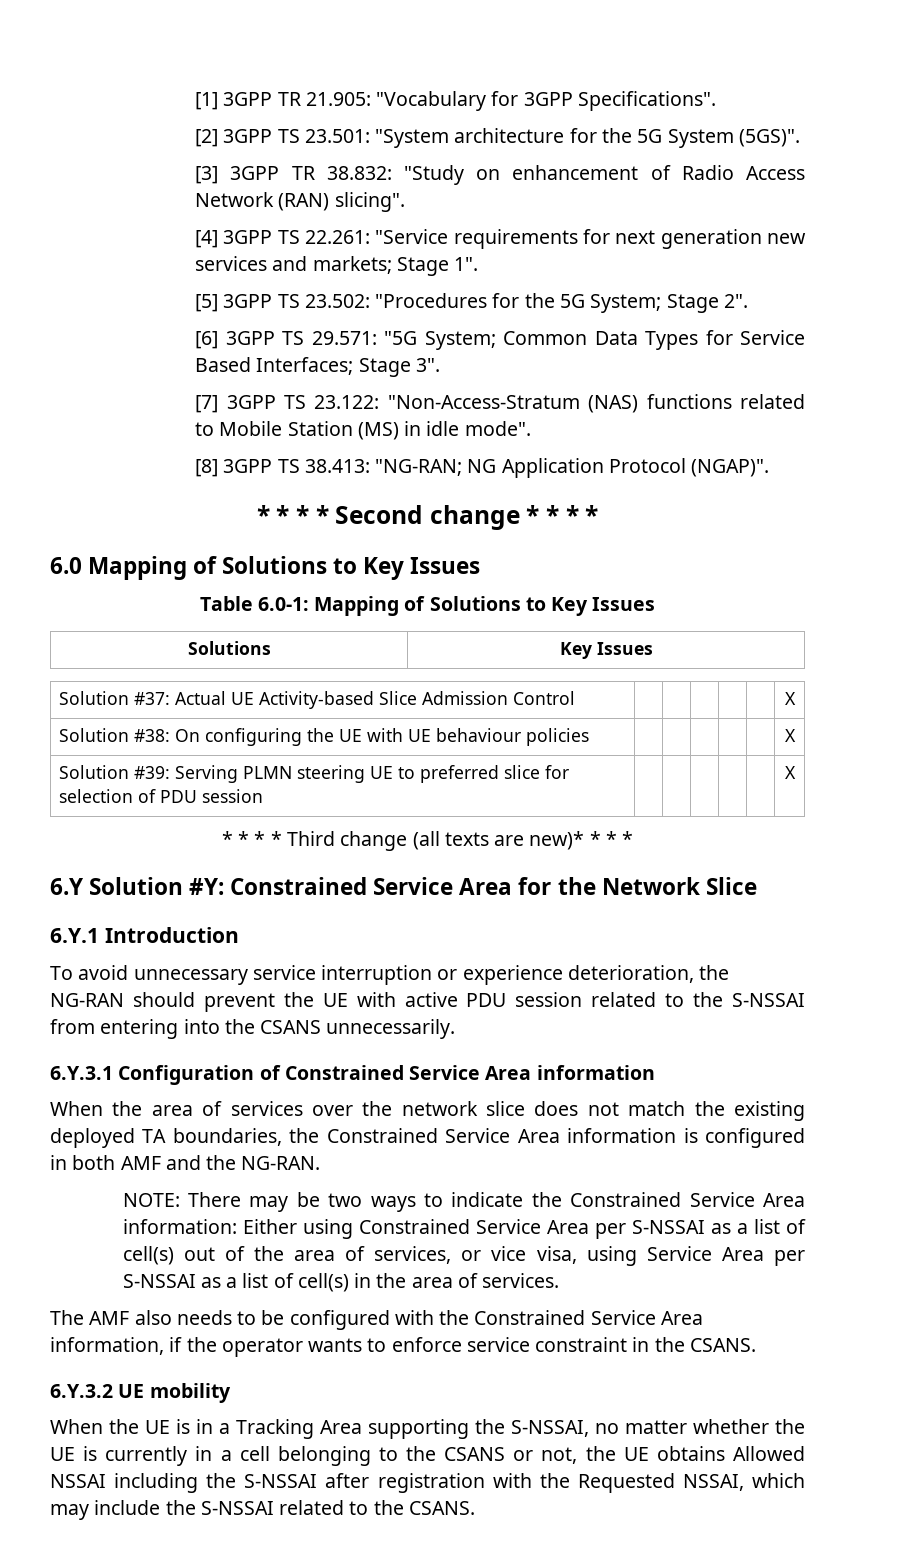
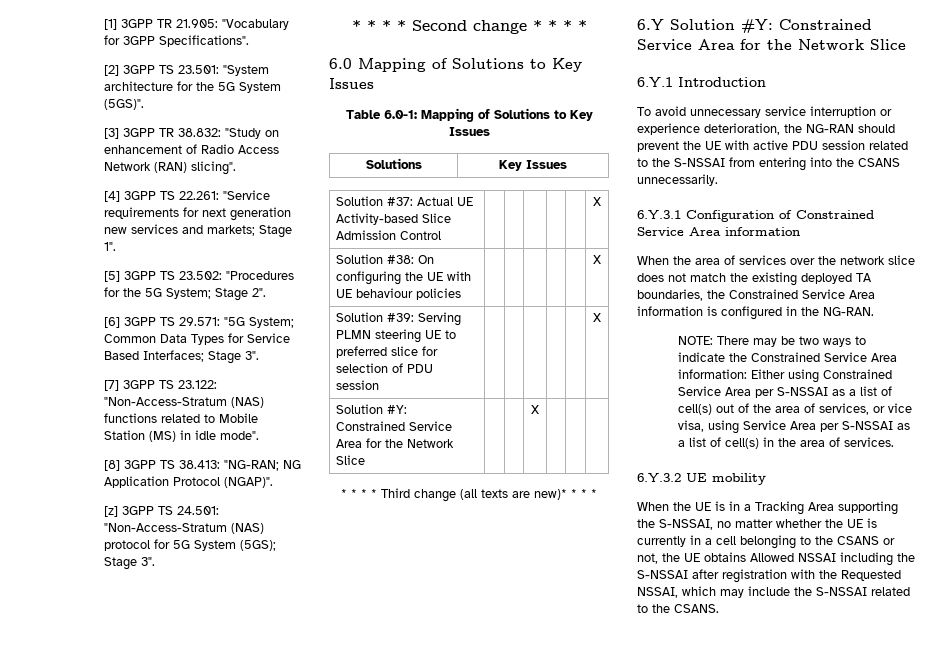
(770, 468) none -> [103,506,219,517] [103,523,264,534] [103,539,276,551] [103,557,155,570] // [z] 3GPP TS 24.501: "Non-Access-Stratum (NAS) protocol for 5G System (5GS); Stage 3".
(796, 772) none -> [335,404,407,414] [335,421,452,431] [335,438,454,448] [335,455,365,465] [531,405,539,414] // Solution #Y: Constrained Service Area for the Network Slice | | | X | | |
[72,1155,201,1170] both AMF and -> (797, 311) none
[50,1310,703,1330] [50,1337,756,1357] // The AMF also needs to be configured with the Constrained Service Area information, if the operator wants to enforce service constraint in the CSANS. -> (895, 442) none

